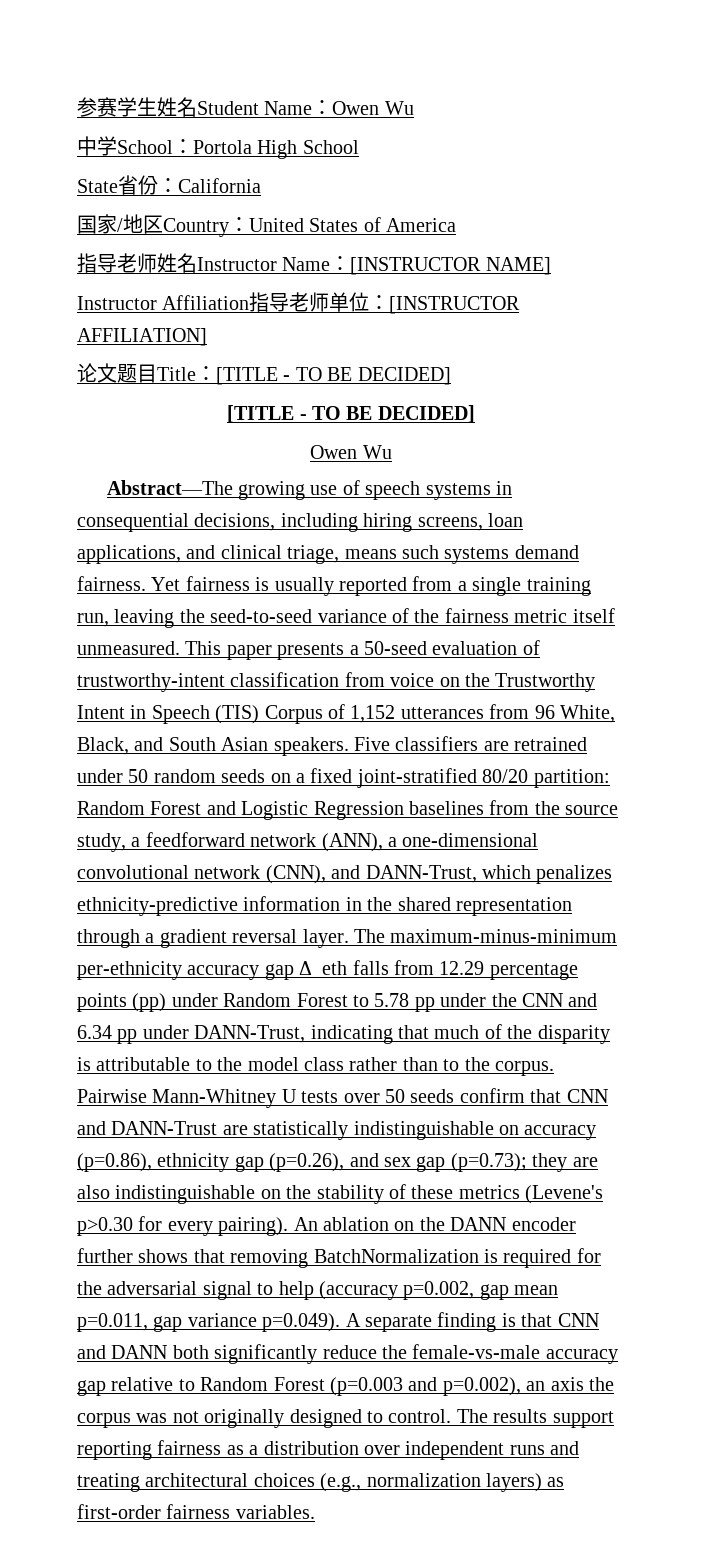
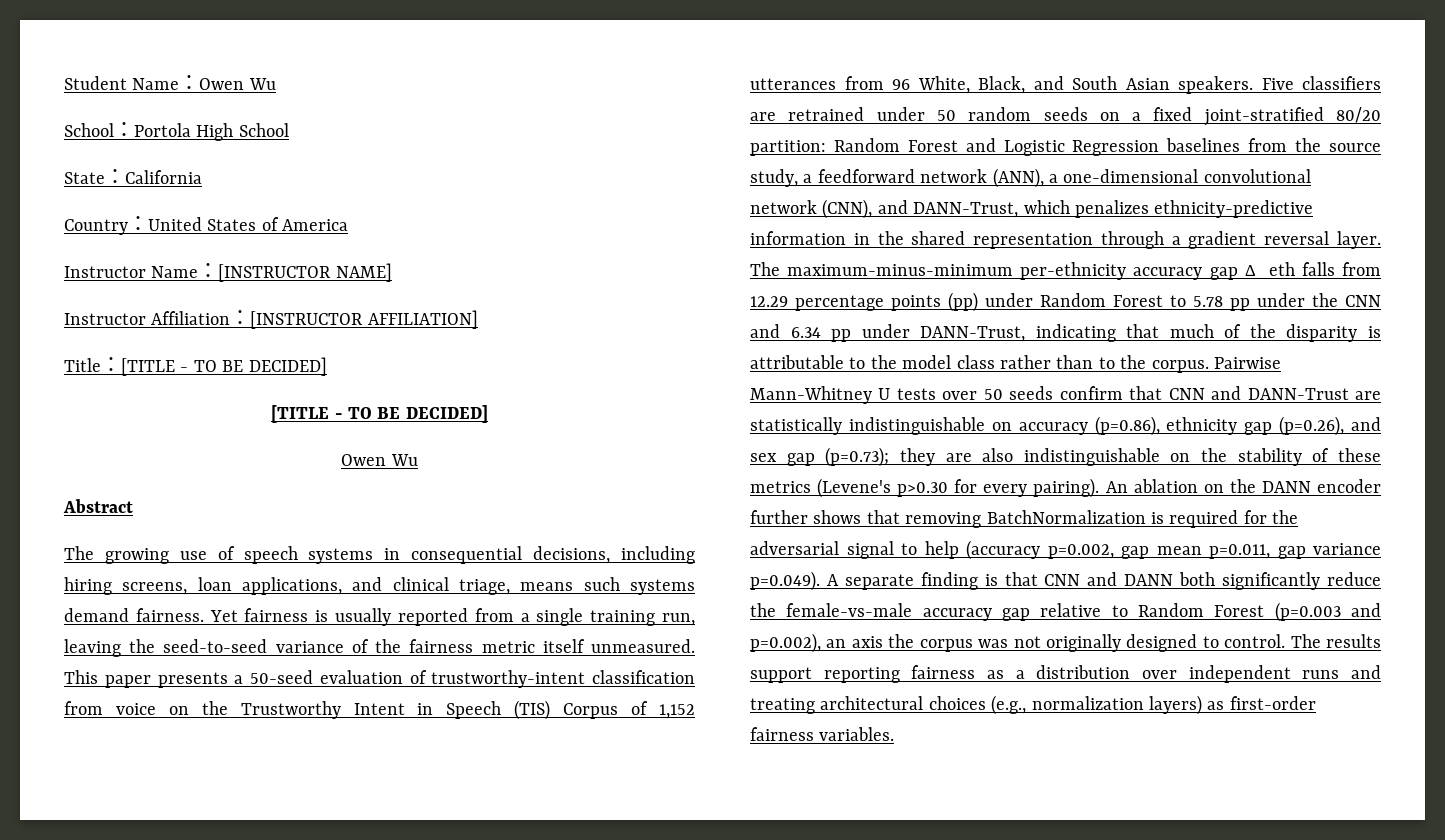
[77,97,197,117] 参赛学生姓名 -> (64, 83) none
[77,136,117,156] 中学 -> (276, 84) none
[118,175,158,195] 省份 -> (105, 178) none
[77,214,163,234] 国家/地区 -> (202, 177) none
[77,253,197,273] 指导老师姓名 -> (349, 225) none
[249,292,370,312] 指导老师单位 -> (231, 318) none
[77,363,157,383] 论文题目 -> (478, 319) none
[106,480,233,495] Abstract—The -> [63,499,133,513] [64,546,94,560] Abstract // The

